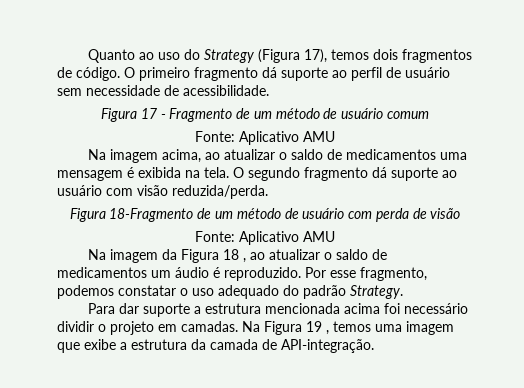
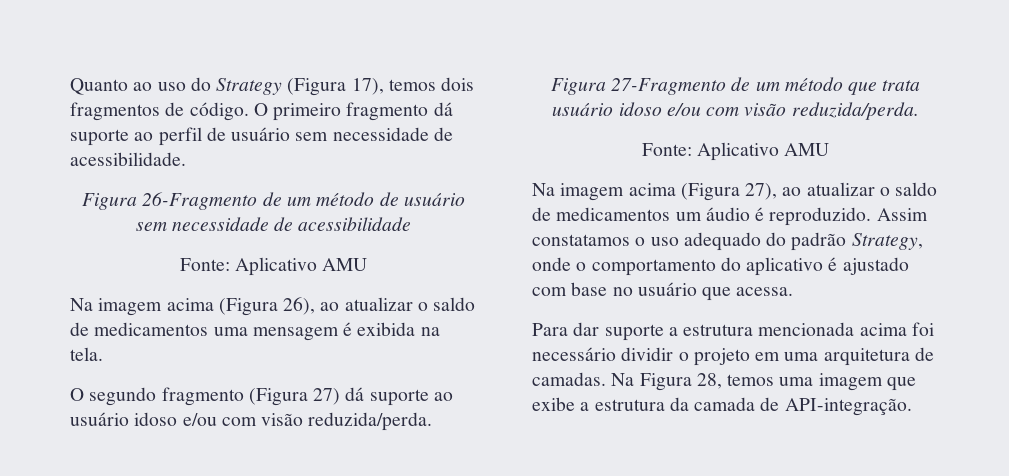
[140,108,430,122] [195,131,335,145] [87,149,201,163] 17 - Fragmento de um método de usuário comum // Fonte: Aplicativo AMU // Na imagem acima, -> [142,192,465,210] [135,217,412,231] [179,257,368,276] [70,297,316,316] 26-Fragmento de um método de usuário sem necessidade de acessibilidade // Fonte: Aplicativo AMU // Na imagem acima (Figura 26),
(229, 172) none -> (103, 354) //
(368, 174) none -> [248,388,341,406] (Figura 27)
(102, 190) none -> [134,412,217,426] idoso e/ou
[109,208,461,222] [195,231,335,245] [87,249,246,263] 18-Fragmento de um método de usuário com perda de visão // Fonte: Aplicativo AMU // Na imagem da Figura 18 , -> [610,77,921,95] [552,102,919,120] [641,142,830,161] [532,183,778,201] 27-Fragmento de um método que trata usuário idoso e/ou com visão reduzida/perda. // Fonte: Aplicativo AMU // Na imagem acima (Figura 27),
[305,267,427,281] [57,285,176,299] Por esse fragmento, podemos constatar -> [876,208,928,221] [532,234,630,246] Assim constatamos
[350,285,403,299] Strategy. -> [851,233,923,250] [532,257,909,276] [532,282,794,301] Strategy, onde o comportamento do aplicativo é ajustado com base no usuário que acessa.
(177, 328) none -> [784,347,934,366] uma arquitetura de
[306,321,329,335] 19 , -> [696,373,722,389] 28,

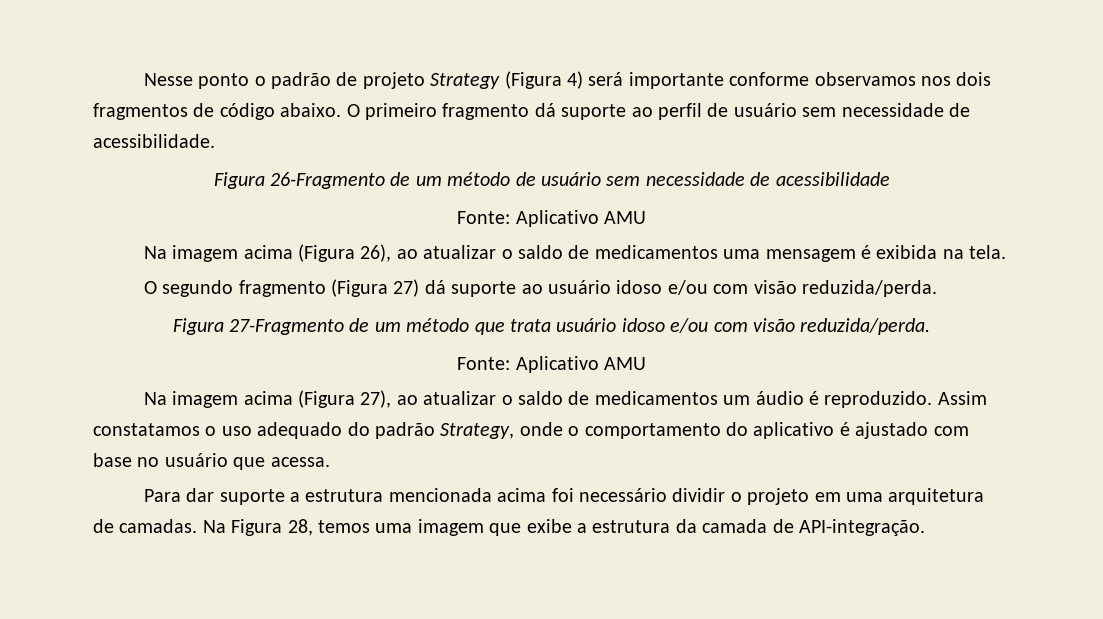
[70,77,436,96] Quanto ao uso do Strategy (Figura 17), temos -> [143,71,951,89] Nesse ponto o padrão de projeto Strategy (Figura 4) será importante conforme observamos nos
[189,102,249,121] código. -> [219,103,342,120] código abaixo.

